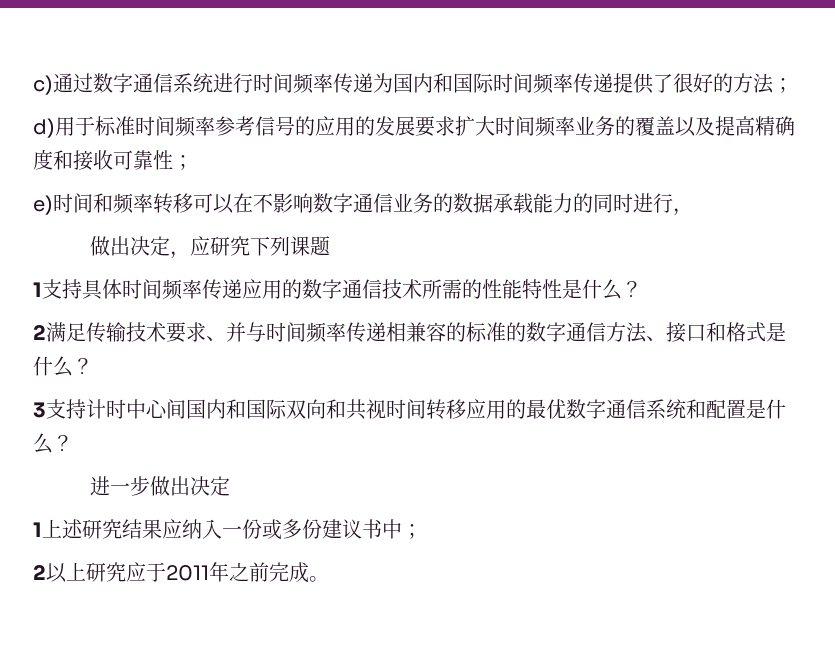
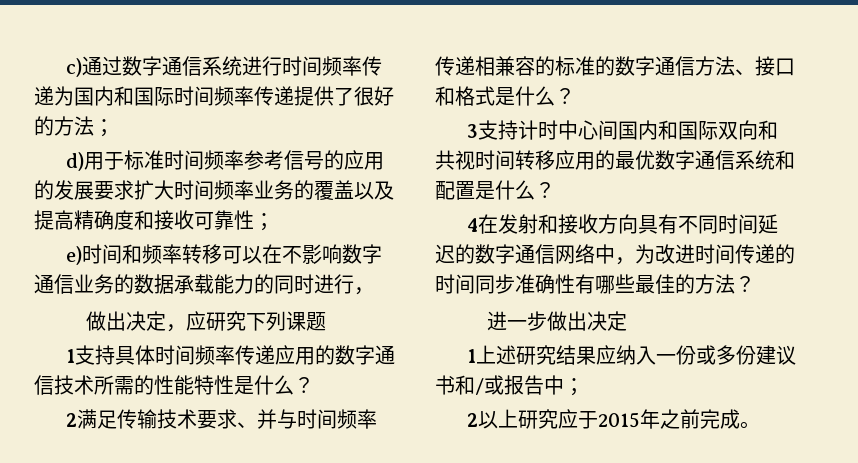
(73, 443) none -> [466,214,778,234] [435,244,795,265] [435,274,755,294] // 4在发射和接收方向具有不同时间延迟的数字通信网络中，为改进时间传递的时间同步准确性有哪些最佳的方法？
(382, 529) none -> [455,375,544,395] 和/或报告
[166,565,209,581] 2011 -> [597,412,640,428] 2015

